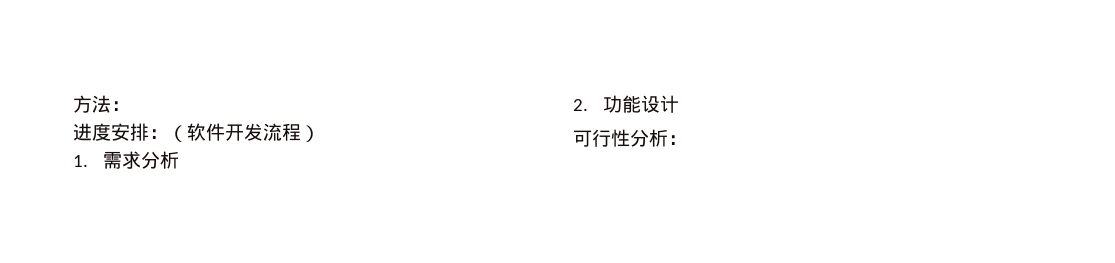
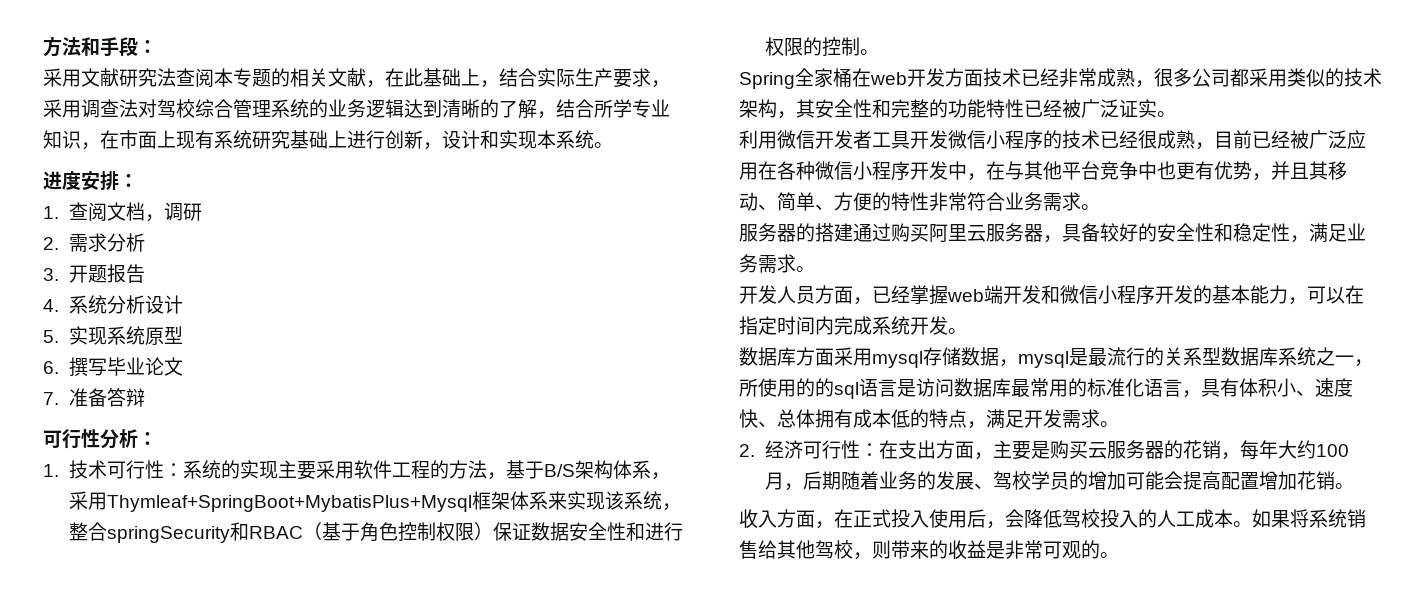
[73,95,130,113] [73,123,320,142] [73,151,179,169] [573,95,679,113] [573,129,687,147] 方法： // 进度安排：（软件开发流程） // 1.需求分析 // 2.功能设计 // 可行性分析： -> [43,36,157,57] [43,68,670,88] [43,99,670,119] [43,130,613,150] [43,171,138,190] [43,202,203,222] [43,233,146,252] [43,264,146,283] [43,295,184,314] [43,326,184,345] [43,357,184,377] [43,388,146,407] [43,429,157,449] [43,460,671,480] [69,491,682,512] [69,522,684,543] [765,37,880,57] [739,68,1382,89] [739,99,1176,119] [739,130,1366,150] [739,161,1347,181] [739,192,1100,211] [739,223,1366,243] [739,254,815,273] [739,285,1364,305] [739,316,967,335] [739,347,1373,368] [739,378,1353,399] [739,409,1119,429] [739,440,1350,460] [765,471,1355,491] [739,509,1366,529] [739,540,1119,560] 方法和手段： // 采用文献研究法查阅本专题的相关文献，在此基础上，结合实际生产要求，采用调查法对驾校综合管理系统的业务逻辑达到清晰的了解，结合所学专业知识，在市面上现有系统研究基础上进行创新，设计和实现本系统。 // 进度安排： // 1.查阅文档，调研 // 2.需求分析 // 3.开题报告 // 4.系统分析设计 // 5.实现系统原型 // 6.撰写毕业论文 // 7.准备答辩 // 可行性分析： // 1.技术可行性：系统的实现主要采用软件工程的方法，基于B/S架构体系，采用Thymleaf+SpringBoot+MybatisPlus+Mysql框架体系来实现该系统，整合springSecurity和RBAC（基于角色控制权限）保证数据安全性和进行权限的控制。 // Spring全家桶在web开发方面技术已经非常成熟，很多公司都采用类似的技术架构，其安全性和完整的功能特性已经被广泛证实。 // 利用微信开发者工具开发微信小程序的技术已经很成熟，目前已经被广泛应用在各种微信小程序开发中，在与其他平台竞争中也更有优势，并且其移动、简单、方便的特性非常符合业务需求。 // 服务器的搭建通过购买阿里云服务器，具备较好的安全性和稳定性，满足业务需求。 // 开发人员方面，已经掌握web端开发和微信小程序开发的基本能力，可以在指定时间内完成系统开发。 // 数据库方面采用mysql存储数据，mysql是最流行的关系型数据库系统之一，所使用的的sql语言是访问数据库最常用的标准化语言，具有体积小、速度快、总体拥有成本低的特点，满足开发需求。 // 2.经济可行性：在支出方面，主要是购买云服务器的花销，每年大约100月，后期随着业务的发展、驾校学员的增加可能会提高配置增加花销。 // 收入方面，在正式投入使用后，会降低驾校投入的人工成本。如果将系统销售给其他驾校，则带来的收益是非常可观的。

